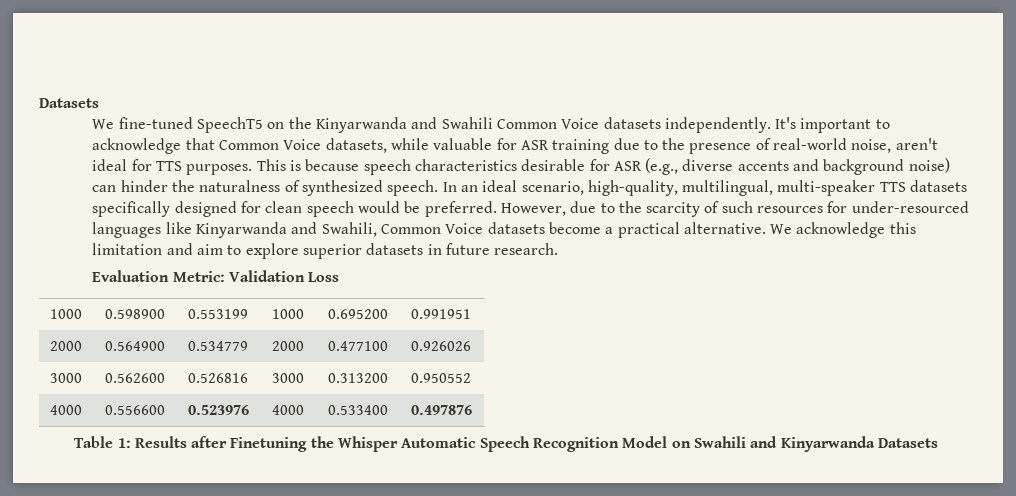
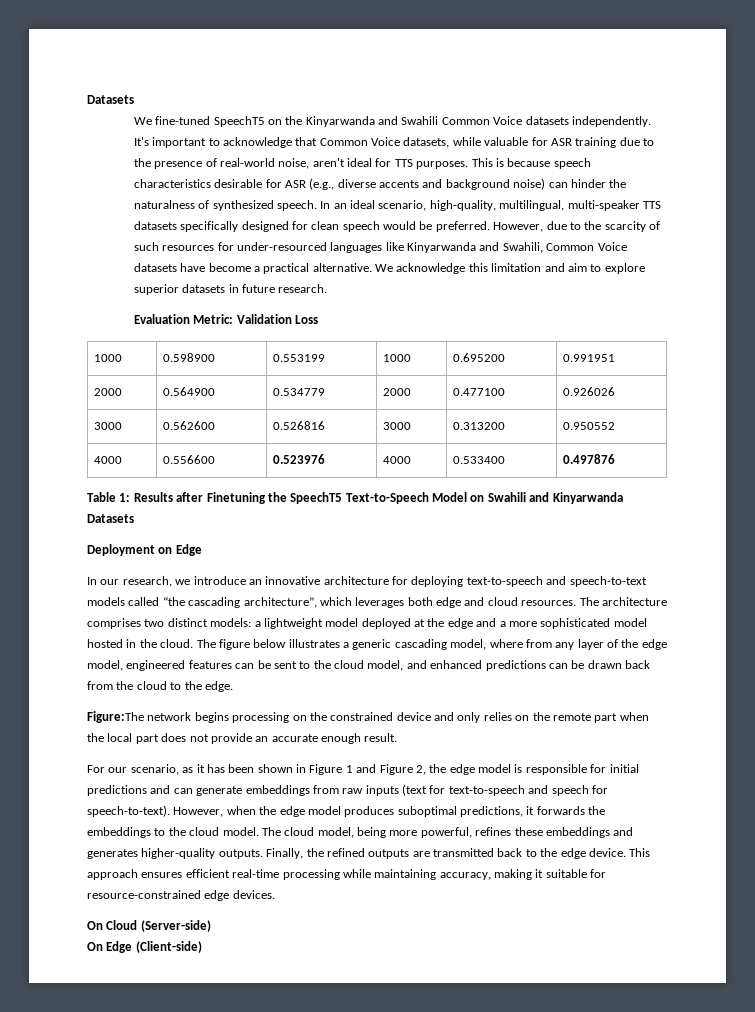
(545, 228) none -> [180,263,206,272] have
[338,436,620,452] Whisper Automatic Speech Recognition -> [290,492,429,504] SpeechT5 Text-to-Speech
(939, 443) none -> [87,544,202,556] [87,576,647,587] [87,597,667,608] [87,618,647,629] [87,639,667,650] [87,660,650,671] [87,681,233,692] [87,711,649,723] [87,733,398,744] [87,764,639,775] [87,784,608,796] [87,805,606,817] [87,827,634,838] [87,848,651,859] [87,869,607,880] [87,890,275,901] [87,920,211,932] [87,941,202,953] // Deployment on Edge // In our research, we introduce an innovative architecture for deploying text-to-speech and speech-to-text models called “the cascading architecture”, which leverages both edge and cloud resources. The architecture comprises two distinct models: a lightweight model deployed at the edge and a more sophisticated model hosted in the cloud. The figure below illustrates a generic cascading model, where from any layer of the edge model, engineered features can be sent to the cloud model, and enhanced predictions can be drawn back from the cloud to the edge. // Figure:The network begins processing on the constrained device and only relies on the remote part when the local part does not provide an accurate enough result. // For our scenario, as it has been shown in Figure 1 and Figure 2, the edge model is responsible for initial predictions and can generate embeddings from raw inputs (text for text-to-speech and speech for speech-to-text). However, when the edge model produces suboptimal predictions, it forwards the embeddings to the cloud model. The cloud model, being more powerful, refines these embeddings and generates higher-quality outputs. Finally, the refined outputs are transmitted back to the edge device. This approach ensures efficient real-time processing while maintaining accuracy, making it suitable for resource-constrained edge devices. // On Cloud (Server-side) // On Edge (Client-side)

